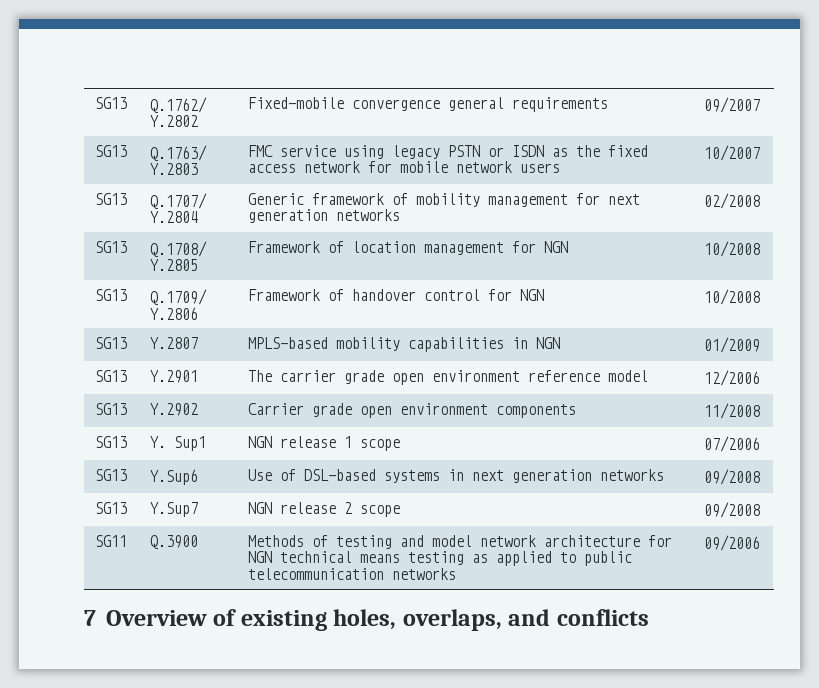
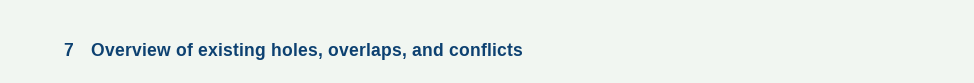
[95,97,128,109] [150,97,208,113] [150,115,199,127] [248,97,609,112] [704,97,761,113] [95,145,128,157] [150,145,208,161] [150,163,199,175] [248,145,649,159] [248,161,561,173] [704,145,761,161] [95,193,128,205] [150,193,208,209] [150,211,199,223] [248,193,641,207] [248,209,401,223] [704,193,761,209] [95,241,128,253] [150,241,208,257] [150,259,199,271] [248,241,569,255] [704,241,761,257] [95,289,128,301] [150,289,208,305] [150,307,199,320] [248,289,545,301] [704,289,761,305] [95,337,128,349] [150,337,199,349] [248,337,561,352] [704,337,761,353] [95,370,128,382] [150,370,199,383] [248,370,649,385] [704,370,761,386] [95,403,128,415] [150,403,199,416] [248,403,577,418] [704,403,761,419] [95,436,128,448] [150,436,207,451] [248,436,401,451] [704,436,761,452] [95,469,128,481] [150,469,199,485] [248,469,665,483] [704,469,761,485] [95,502,128,514] [150,502,199,517] [248,502,401,517] [704,502,761,518] [95,535,128,547] [150,535,199,549] [248,535,673,549] [248,551,633,566] [248,568,457,580] [704,535,761,551] SG13 | Q.1762/ Y.2802 | Fixed-mobile convergence general requirements | 09/2007 // SG13 | Q.1763/ Y.2803 | FMC service using legacy PSTN or ISDN as the fixed access network for mobile network users | 10/2007 // SG13 | Q.1707/ Y.2804 | Generic framework of mobility management for next generation networks | 02/2008 // SG13 | Q.1708/ Y.2805 | Framework of location management for NGN | 10/2008 // SG13 | Q.1709/ Y.2806 | Framework of handover control for NGN | 10/2008 // SG13 | Y.2807 | MPLS-based mobility capabilities in NGN | 01/2009 // SG13 | Y.2901 | The carrier grade open environment reference model | 12/2006 // SG13 | Y.2902 | Carrier grade open environment components | 11/2008 // SG13 | Y. Sup1 | NGN release 1 scope | 07/2006 // SG13 | Y.Sup6 | Use of DSL-based systems in next generation networks | 09/2008 // SG13 | Y.Sup7 | NGN release 2 scope | 09/2008 // SG11 | Q.3900 | Methods of testing and model network architecture for NGN technical means testing as applied to public telecommunication networks | 09/2006 // -> (64, 49) none

